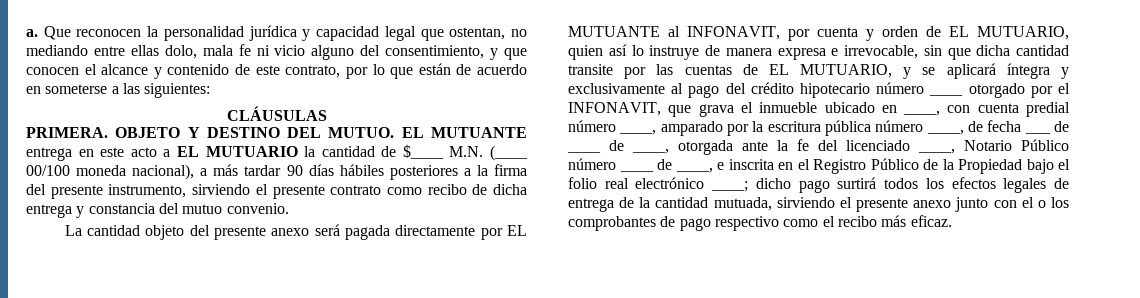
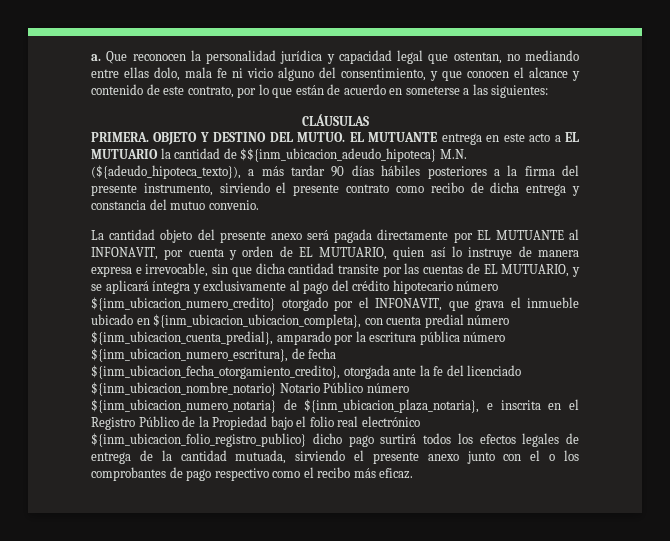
[402,144,528,161] [26,164,195,180] $____ M.N. (____ 00/100 moneda nacional), -> [240,148,467,162] [91,165,241,179] $${inm_ubicacion_adeudo_hipoteca} M.N. (${adeudo_hipoteca_texto}),
[929,94,964,96] ____ -> [91,297,275,311] ${inm_ubicacion_numero_credito}
[903,111,941,116] ____, -> [153,314,362,328] ${inm_ubicacion_ubicacion_completa},
[619,130,657,135] ____, -> [91,331,273,345] ${inm_ubicacion_cuenta_predial},
[926,130,964,135] ____, -> [91,348,288,362] ${inm_ubicacion_numero_escritura},
[1024,132,1051,134] [1054,121,1069,132] [567,151,601,153] [609,140,669,154] ___ de ____ de ____, -> [91,365,340,379] ${inm_ubicacion_fecha_otorgamiento_credito},
[918,149,955,154] ____, -> [91,382,276,396] ${inm_ubicacion_nombre_notario}
[619,170,654,172] [657,159,713,173] ____ de ____, -> [91,399,480,413] ${inm_ubicacion_numero_notaria} de ${inm_ubicacion_plaza_notaria},
[711,181,749,192] ____; -> [91,433,306,447] ${inm_ubicacion_folio_registro_publico}

